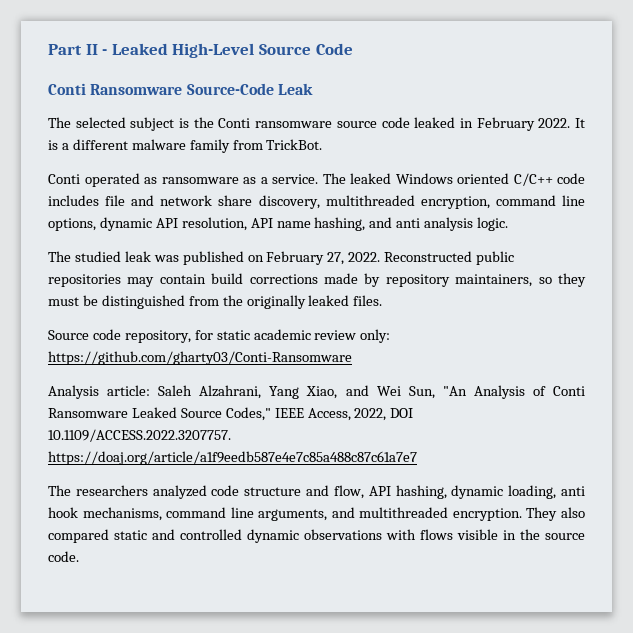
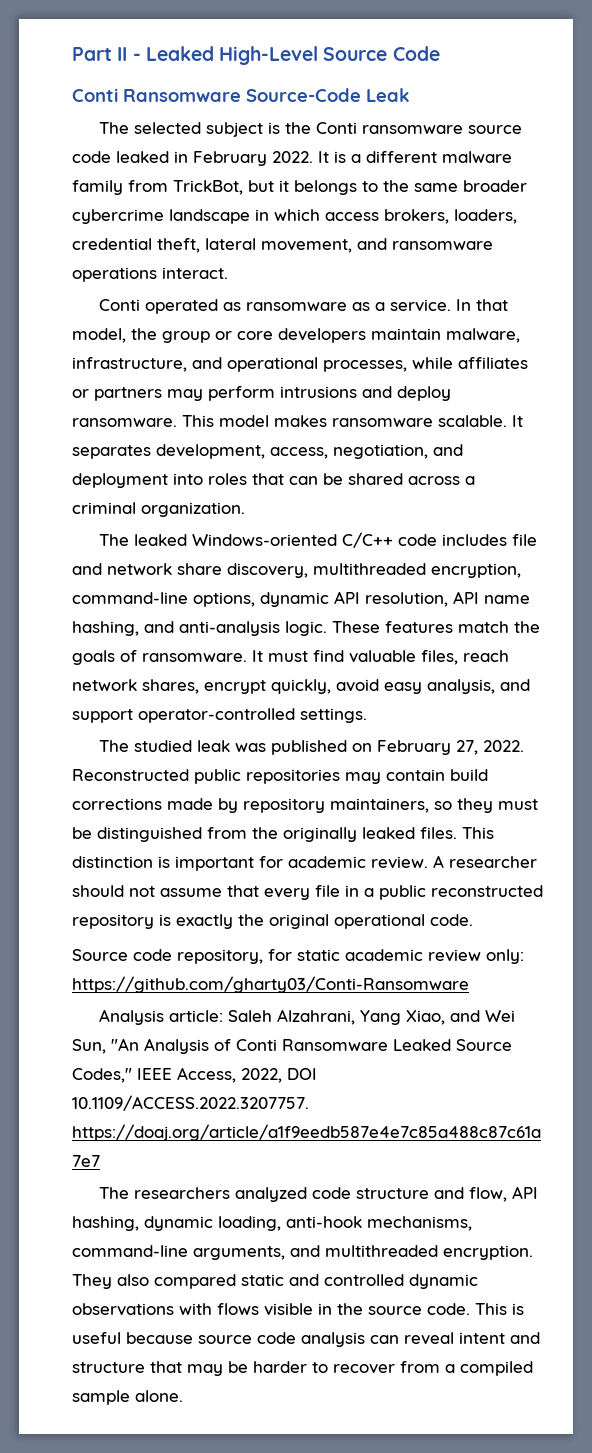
[266,139,323,150] TrickBot. -> [173,180,527,195] [72,209,517,224] [72,238,493,253] [72,267,228,282] TrickBot, but it belongs to the same broader cybercrime landscape in which access brokers, loaders, credential theft, lateral movement, and ransomware operations interact.
[322,173,509,184] The leaked Windows oriented -> [456,299,509,311] [72,328,520,343] [72,357,528,372] [72,386,451,401] [72,415,523,427] [72,444,463,459] [72,473,475,488] [72,502,245,517] [99,534,338,546] In that model, the group or core developers maintain malware, infrastructure, and operational processes, while affiliates or partners may perform intrusions and deploy ransomware. This model makes ransomware scalable. It separates development, access, negotiation, and deployment into roles that can be shared across a criminal organization. // The leaked Windows-oriented
[495,195,585,206] command line -> [72,592,188,604] command-line
[396,217,474,231] anti analysis -> [179,621,280,636] anti-analysis
(509, 224) none -> [332,621,540,633] [72,650,509,665] [72,679,530,694] [72,708,367,723] These features match the goals of ransomware. It must find valuable files, reach network shares, encrypt quickly, avoid easy analysis, and support operator-controlled settings.
(383, 300) none -> [462,827,494,839] [72,855,537,871] [72,885,543,900] [72,914,473,929] This distinction is important for academic review. A researcher should not assume that every file in a public reconstructed repository is exactly the original operational code.
[561,486,585,496] [48,507,254,521] anti hook mechanisms, command line -> [286,1216,472,1231] [72,1245,188,1257] anti-hook mechanisms, command-line
(79, 556) none -> [475,1303,524,1315] [72,1332,540,1347] [72,1361,533,1376] [72,1390,183,1405] This is useful because source code analysis can reveal intent and structure that may be harder to recover from a compiled sample alone.

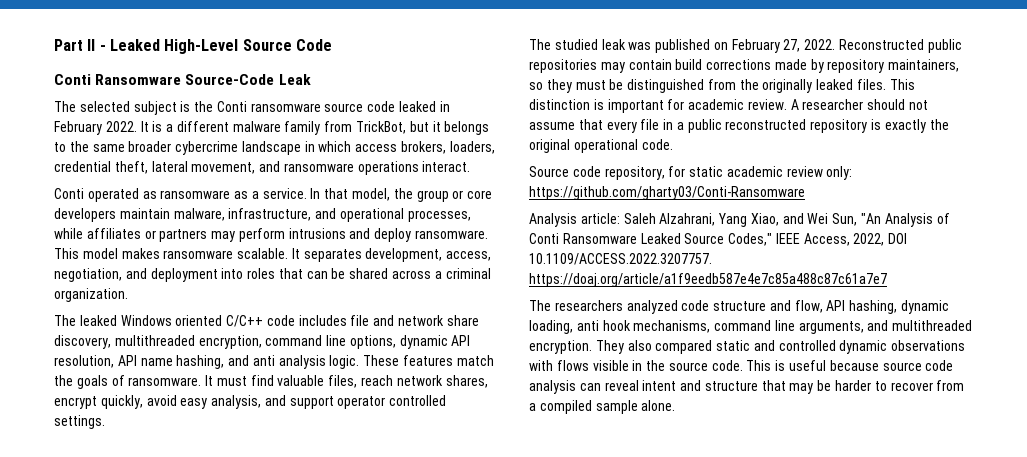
[192,534,338,546] Windows-oriented -> [120,315,223,326] Windows oriented
[72,592,188,604] command-line -> [265,335,347,346] command line
[179,621,280,636] anti-analysis -> [252,355,326,369] anti analysis
[138,708,295,723] operator-controlled -> [337,395,447,409] operator controlled
[286,1216,472,1231] [72,1245,188,1257] anti-hook mechanisms, command-line -> [576,320,795,333] anti hook mechanisms, command line

